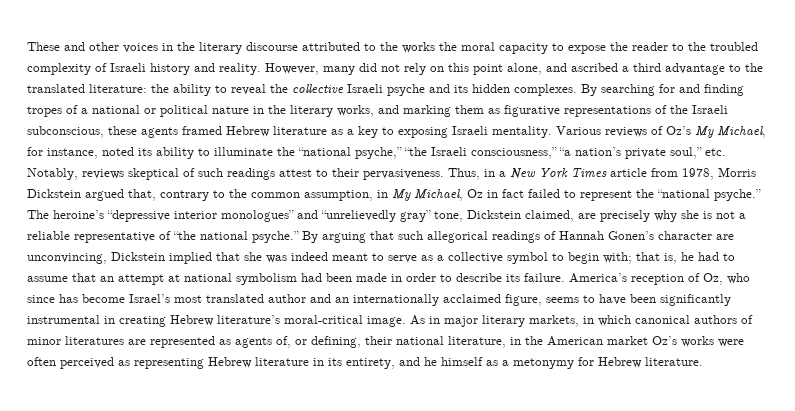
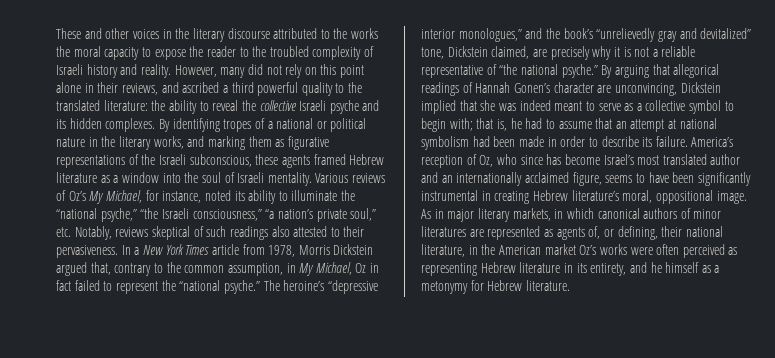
[507,63,542,75] alone, -> [56,82,158,95] alone in their reviews,
[665,63,725,75] advantage -> [257,82,333,96] powerful quality
[601,84,744,96] searching for and finding -> [172,118,220,132] identifying
[358,126,448,138] key to exposing -> [121,172,235,183] window into the soul of
[279,169,312,177] attest -> [271,226,328,237] also attested
[448,168,495,180] Thus, in -> [121,245,131,255] In
[221,210,431,222] monologues” and “unrelievedly gray” -> [458,28,752,42] monologues,” and the book’s “unrelievedly gray and devitalized”
[681,210,699,219] she -> [613,47,620,57] it
[398,231,423,240] such -> (670, 69) none
[284,315,363,324] moral-critical -> [622,190,713,204] moral, oppositional

